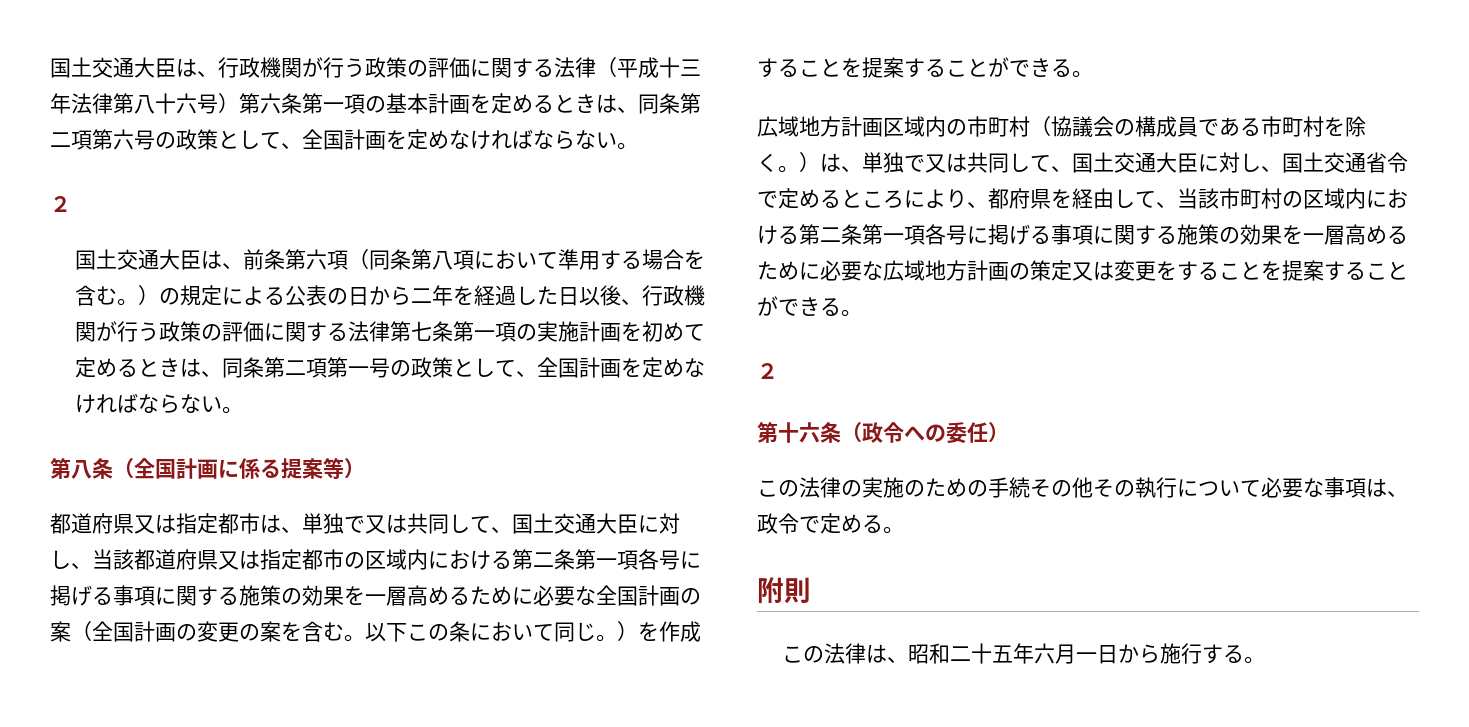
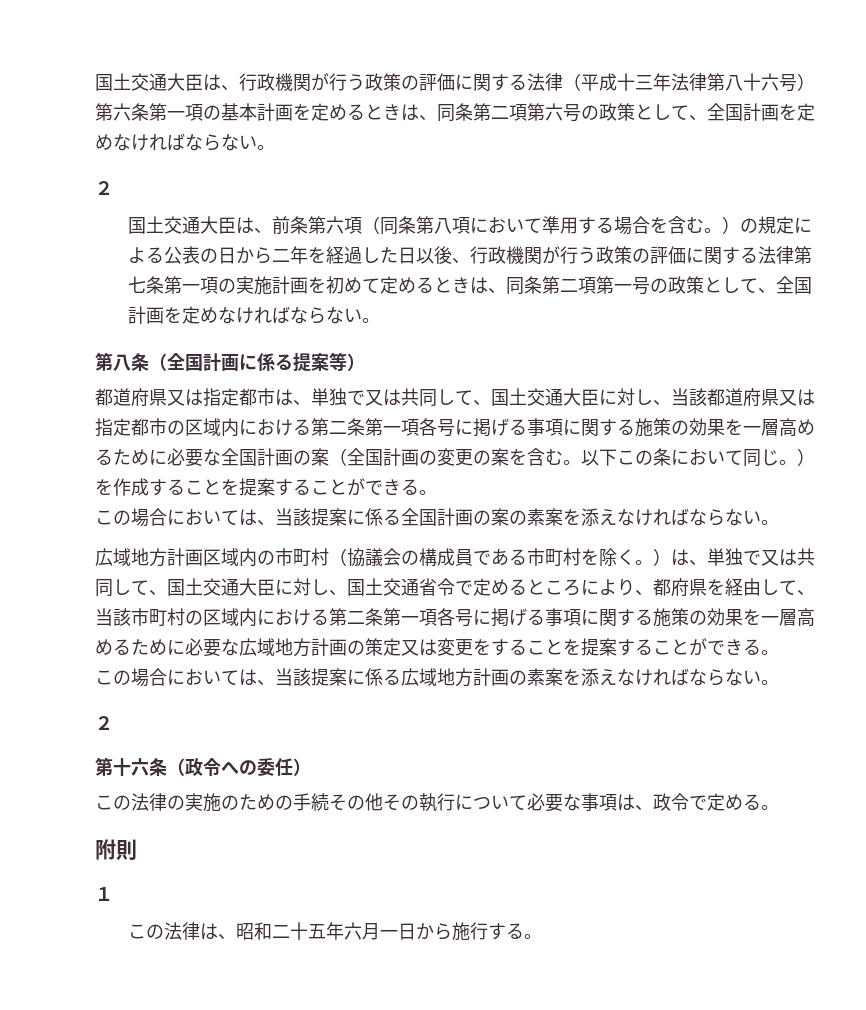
(1093, 74) none -> [95,508,779,527] // この場合においては、当該提案に係る全国計画の案の素案を添えなければならない。
(862, 313) none -> [95,668,779,687] // この場合においては、当該提案に係る広域地方計画の素案を添えなければならない。
(811, 590) none -> [95,887,113,901] // １

